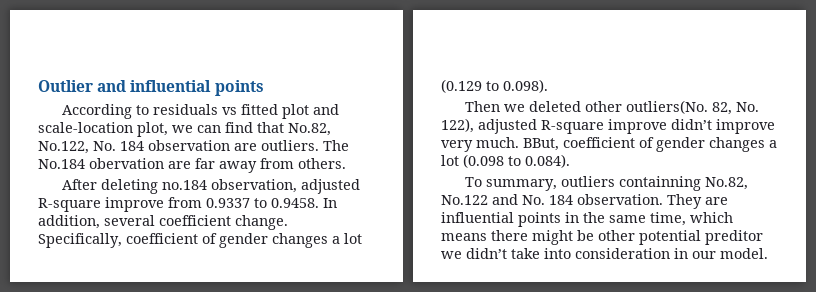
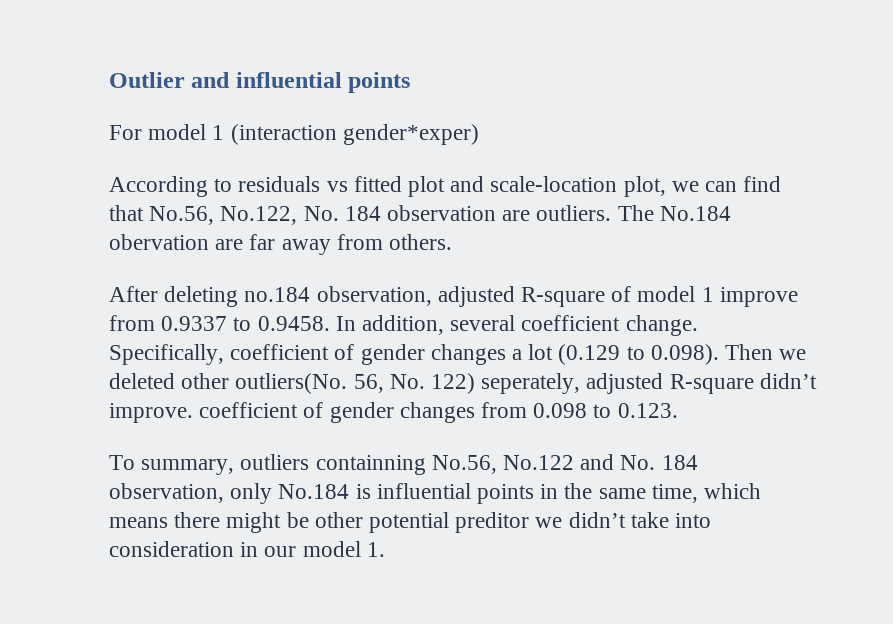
(264, 88) none -> [109,124,479,145] // For model 1 (interaction gender*exper)
[288,123,331,136] No.82, -> [149,206,215,225] No.56,
(101, 205) none -> [611,286,714,302] of model 1
(548, 86) // -> (719, 354) none
[712,102,760,115] [441,118,775,134] [441,137,777,152] [441,154,570,168] 82, No. 122), adjusted R-square improve didn’t improve very much. BBut, coefficient of gender changes a lot (0.098 to 0.084). -> [353,373,817,394] [109,402,678,423] 56, No. 122) seperately, adjusted R-square didn’t improve. coefficient of gender changes from 0.098 to 0.123.
[705,177,749,190] No.82, -> [431,455,497,474] No.56,
[577,194,728,209] observation. They are -> [109,483,371,504] observation, only No.184 is
[720,248,768,259] model. -> [302,541,385,557] model 1.

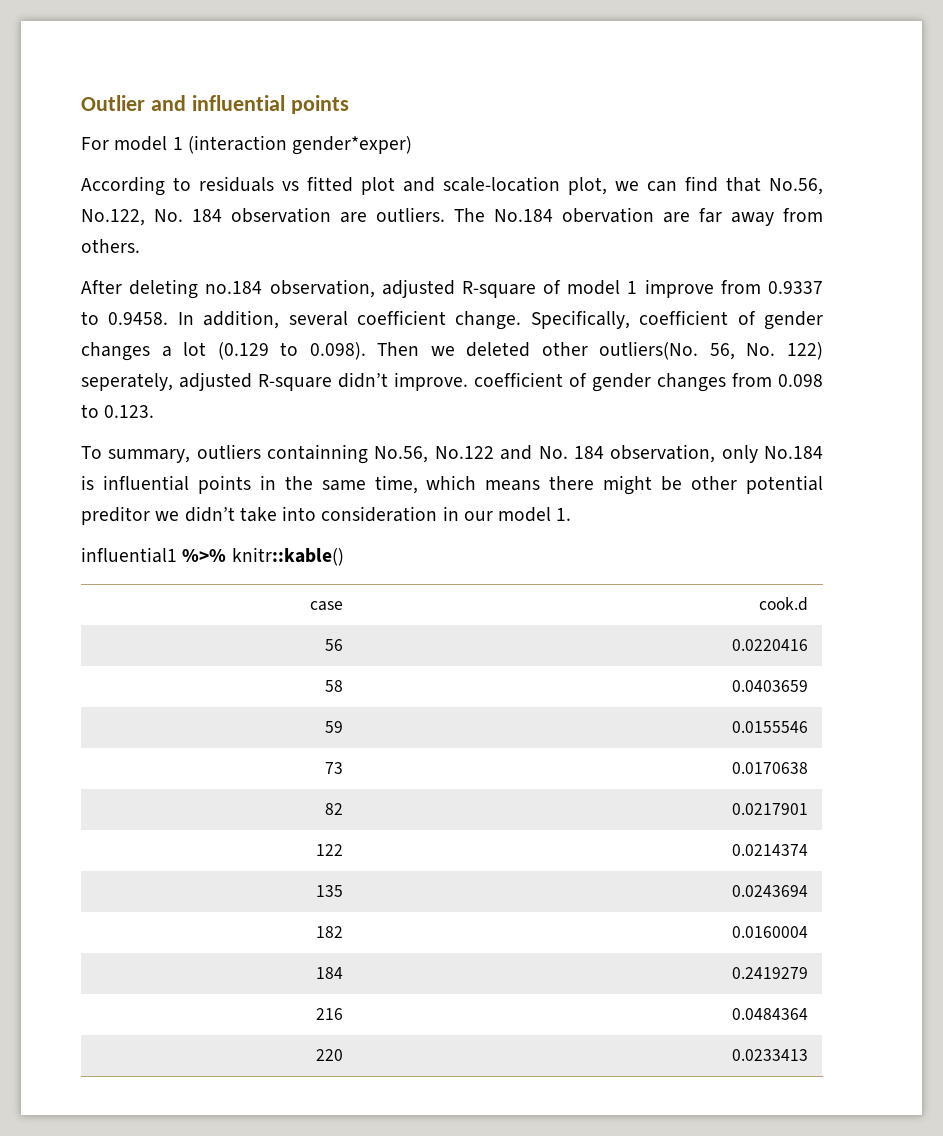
(385, 549) none -> [81,547,344,566] [310,601,344,611] [759,597,809,611] [325,639,344,651] [732,639,809,651] [325,680,344,692] [732,680,809,692] [325,721,344,733] [732,721,809,733] [325,762,344,774] [732,762,809,774] [325,803,344,815] [732,803,809,815] [316,844,344,856] [732,844,809,856] [316,885,344,897] [732,885,809,897] [316,926,344,938] [732,926,809,938] [316,967,344,979] [732,967,809,979] [316,1008,344,1020] [732,1008,809,1020] [316,1049,344,1061] [732,1049,809,1061] // influential1 %>% knitr::kable() // case | cook.d // 56 | 0.0220416 // 58 | 0.0403659 // 59 | 0.0155546 // 73 | 0.0170638 // 82 | 0.0217901 // 122 | 0.0214374 // 135 | 0.0243694 // 182 | 0.0160004 // 184 | 0.2419279 // 216 | 0.0484364 // 220 | 0.0233413

